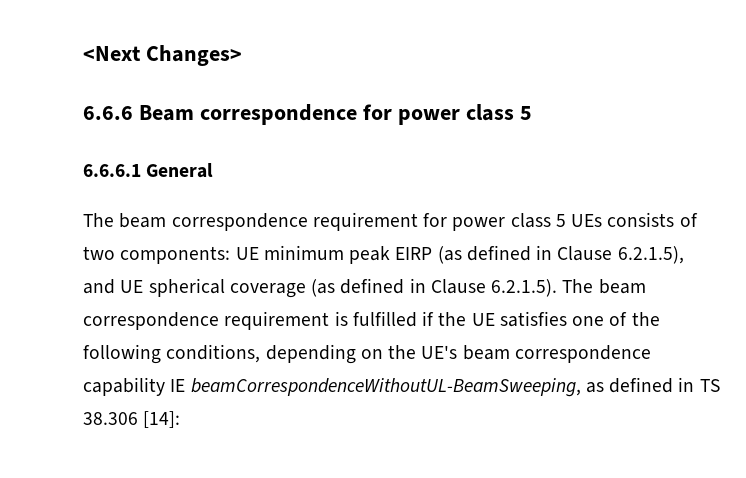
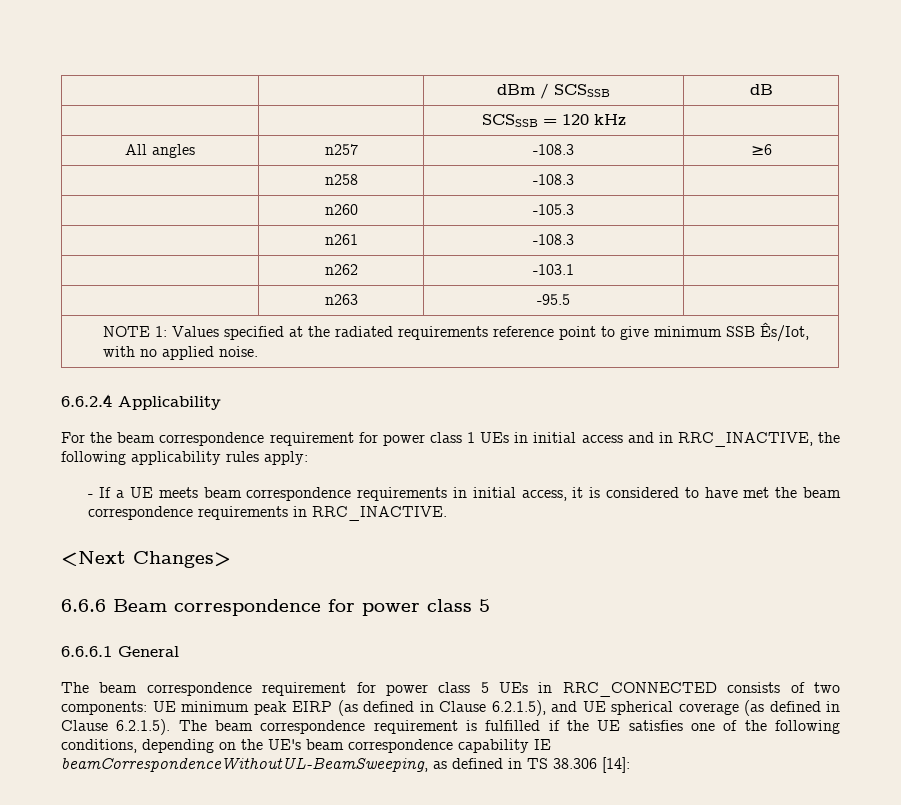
(83, 53) none -> [497,83,610,99] [749,84,773,95] [481,114,626,127] [125,144,195,158] [324,144,358,155] [533,144,574,155] [750,144,772,155] [324,174,358,185] [533,174,574,185] [324,204,358,215] [533,204,574,215] [324,234,358,245] [533,234,574,245] [324,264,358,275] [533,264,574,275] [324,294,358,305] [537,294,570,305] [103,322,810,342] [103,346,259,360] [61,394,221,410] [61,432,840,447] [61,451,308,465] [88,487,841,501] [88,506,448,521] | | dBm / SCSSSB | dB // | | SCSSSB = 120 kHz | // All angles | n257 | -108.3 | ≥6 // | n258 | -108.3 | // | n260 | -105.3 | // | n261 | -108.3 | // | n262 | -103.1 | // | n263 | -95.5 | // NOTE 1: Values specified at the radiated requirements reference point to give minimum SSB Ês/Iot, with no applied noise. // 6.6.2.4 Applicability // For the beam correspondence requirement for power class 1 UEs in initial access and in RRC_INACTIVE, the following applicability rules apply: // - If a UE meets beam correspondence requirements in initial access, it is considered to have met the beam correspondence requirements in RRC_INACTIVE. //
(603, 220) none -> [538,682,717,697] in RRC_CONNECTED

